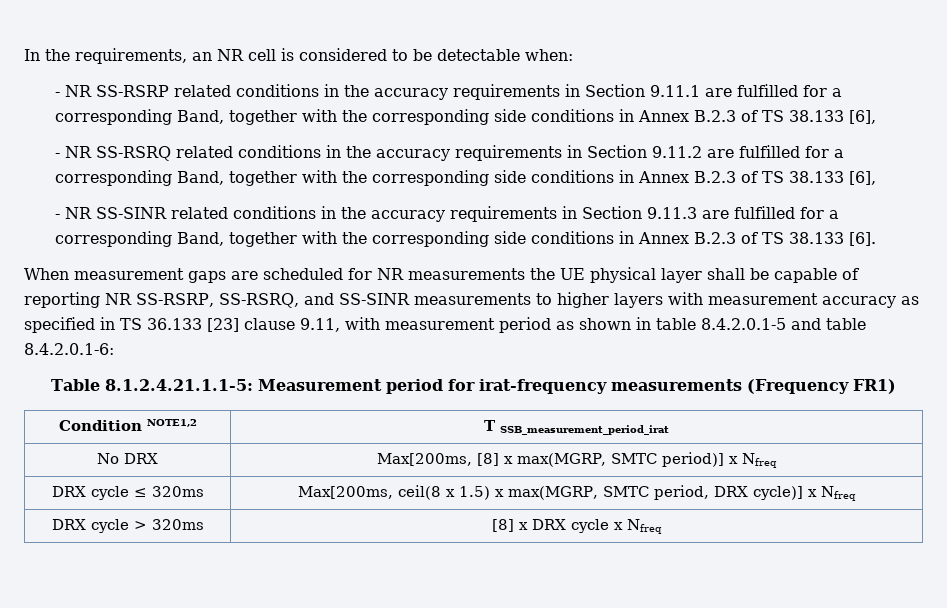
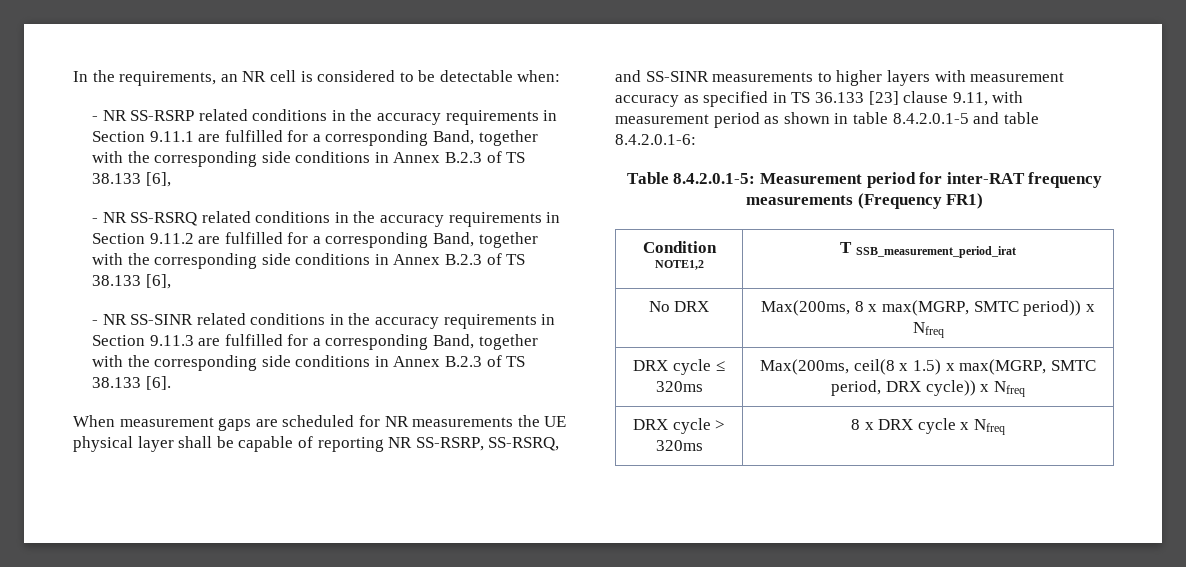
[104,379,253,391] 8.1.2.4.21.1.1-5: -> [673,173,756,184] 8.4.2.0.1-5:
[478,379,607,394] irat-frequency -> [946,172,1103,188] inter-RAT frequency
[376,452,725,467] Max[200ms, [8] x max(MGRP, SMTC period)] -> [761,300,1082,316] Max(200ms, 8 x max(MGRP, SMTC period))
[298,486,394,499] Max[200ms, -> [760,359,850,375] Max(200ms,
[752,486,803,500] cycle)] -> [925,380,976,396] cycle))
[492,519,514,532] [8] -> [851,419,861,430] 8

